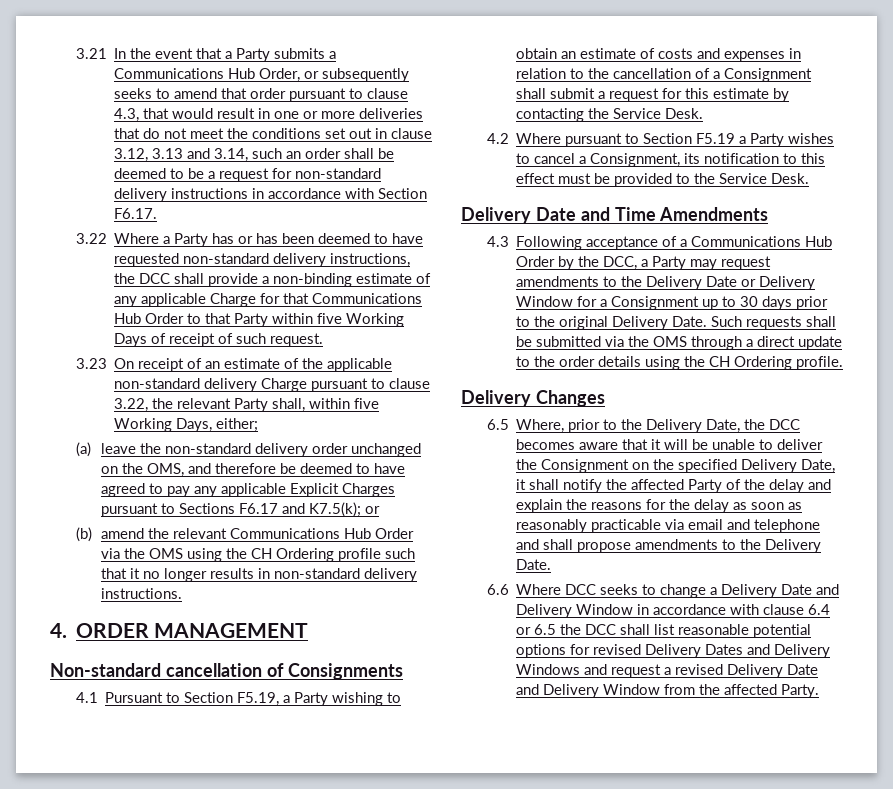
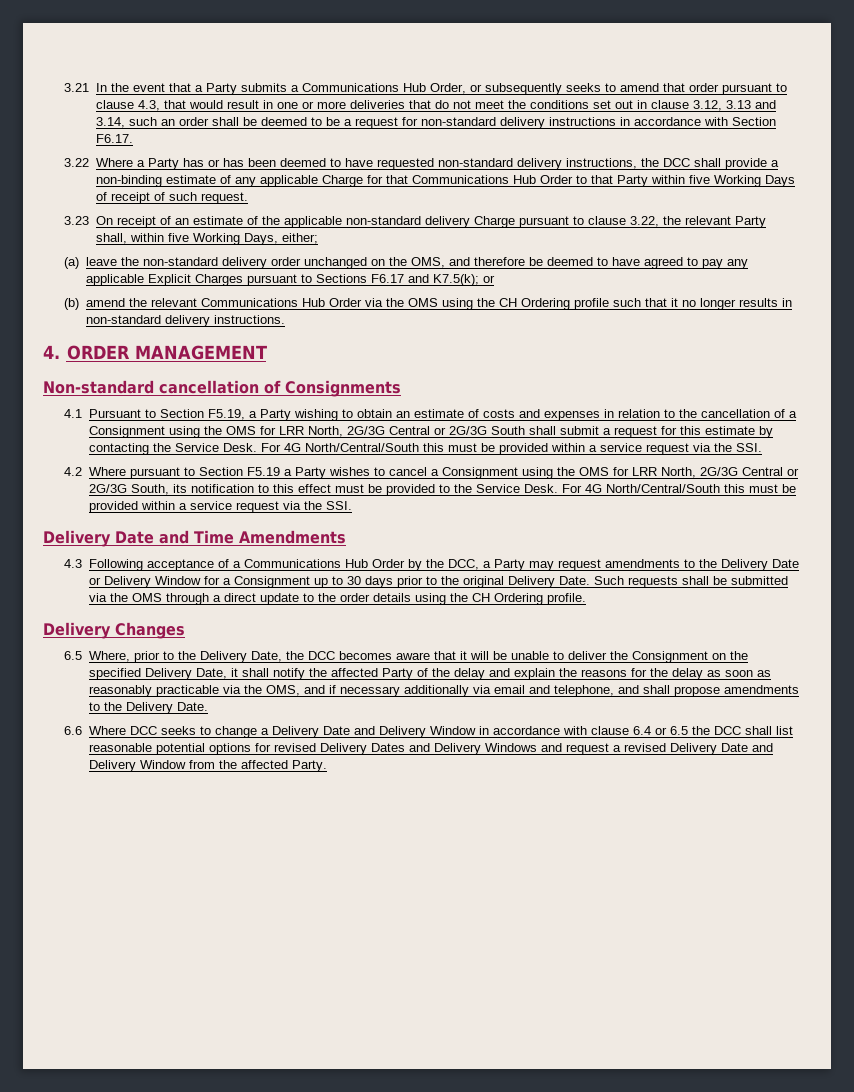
(812, 75) none -> [168,426,525,438] using the OMS for LRR North, 2G/3G Central or 2G/3G South
(703, 113) none -> [260,443,762,455] For 4G North/Central/South this must be provided within a service request via the SSI.
[589,153,680,167] Consignment, -> [441,467,799,479] [88,484,169,495] Consignment using the OMS for LRR North, 2G/3G Central or 2G/3G South,
(809, 178) none -> [561,484,796,493] [88,501,352,513] For 4G North/Central/South this must be provided within a service request via the SSI.
(684, 524) none -> [243,685,491,697] the OMS, and if necessary additionally via
[753,519,820,533] telephone -> [553,685,614,697] telephone,

